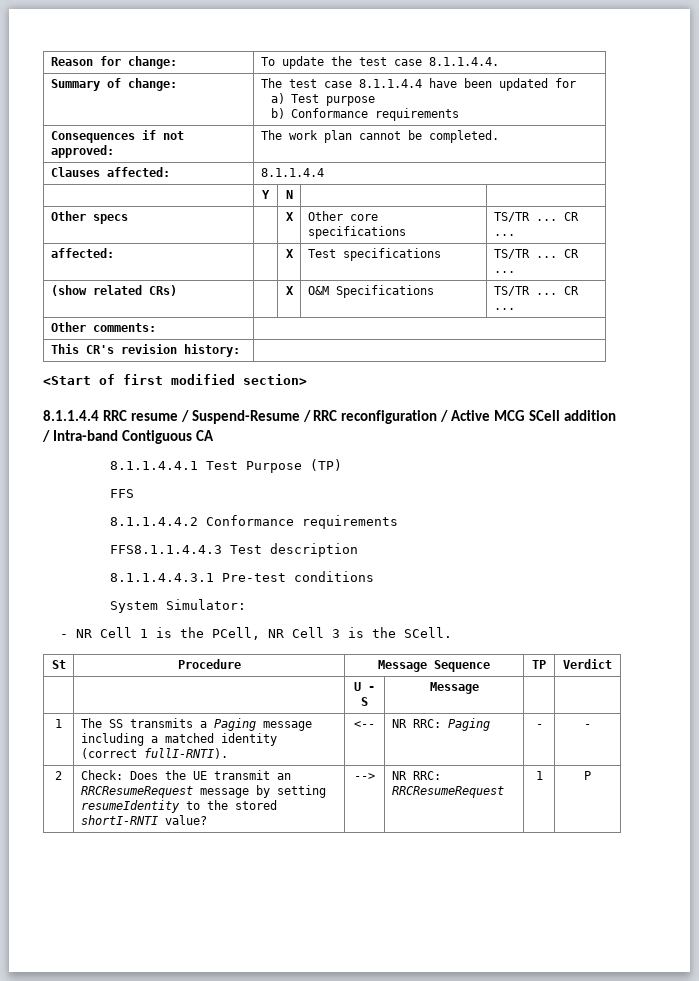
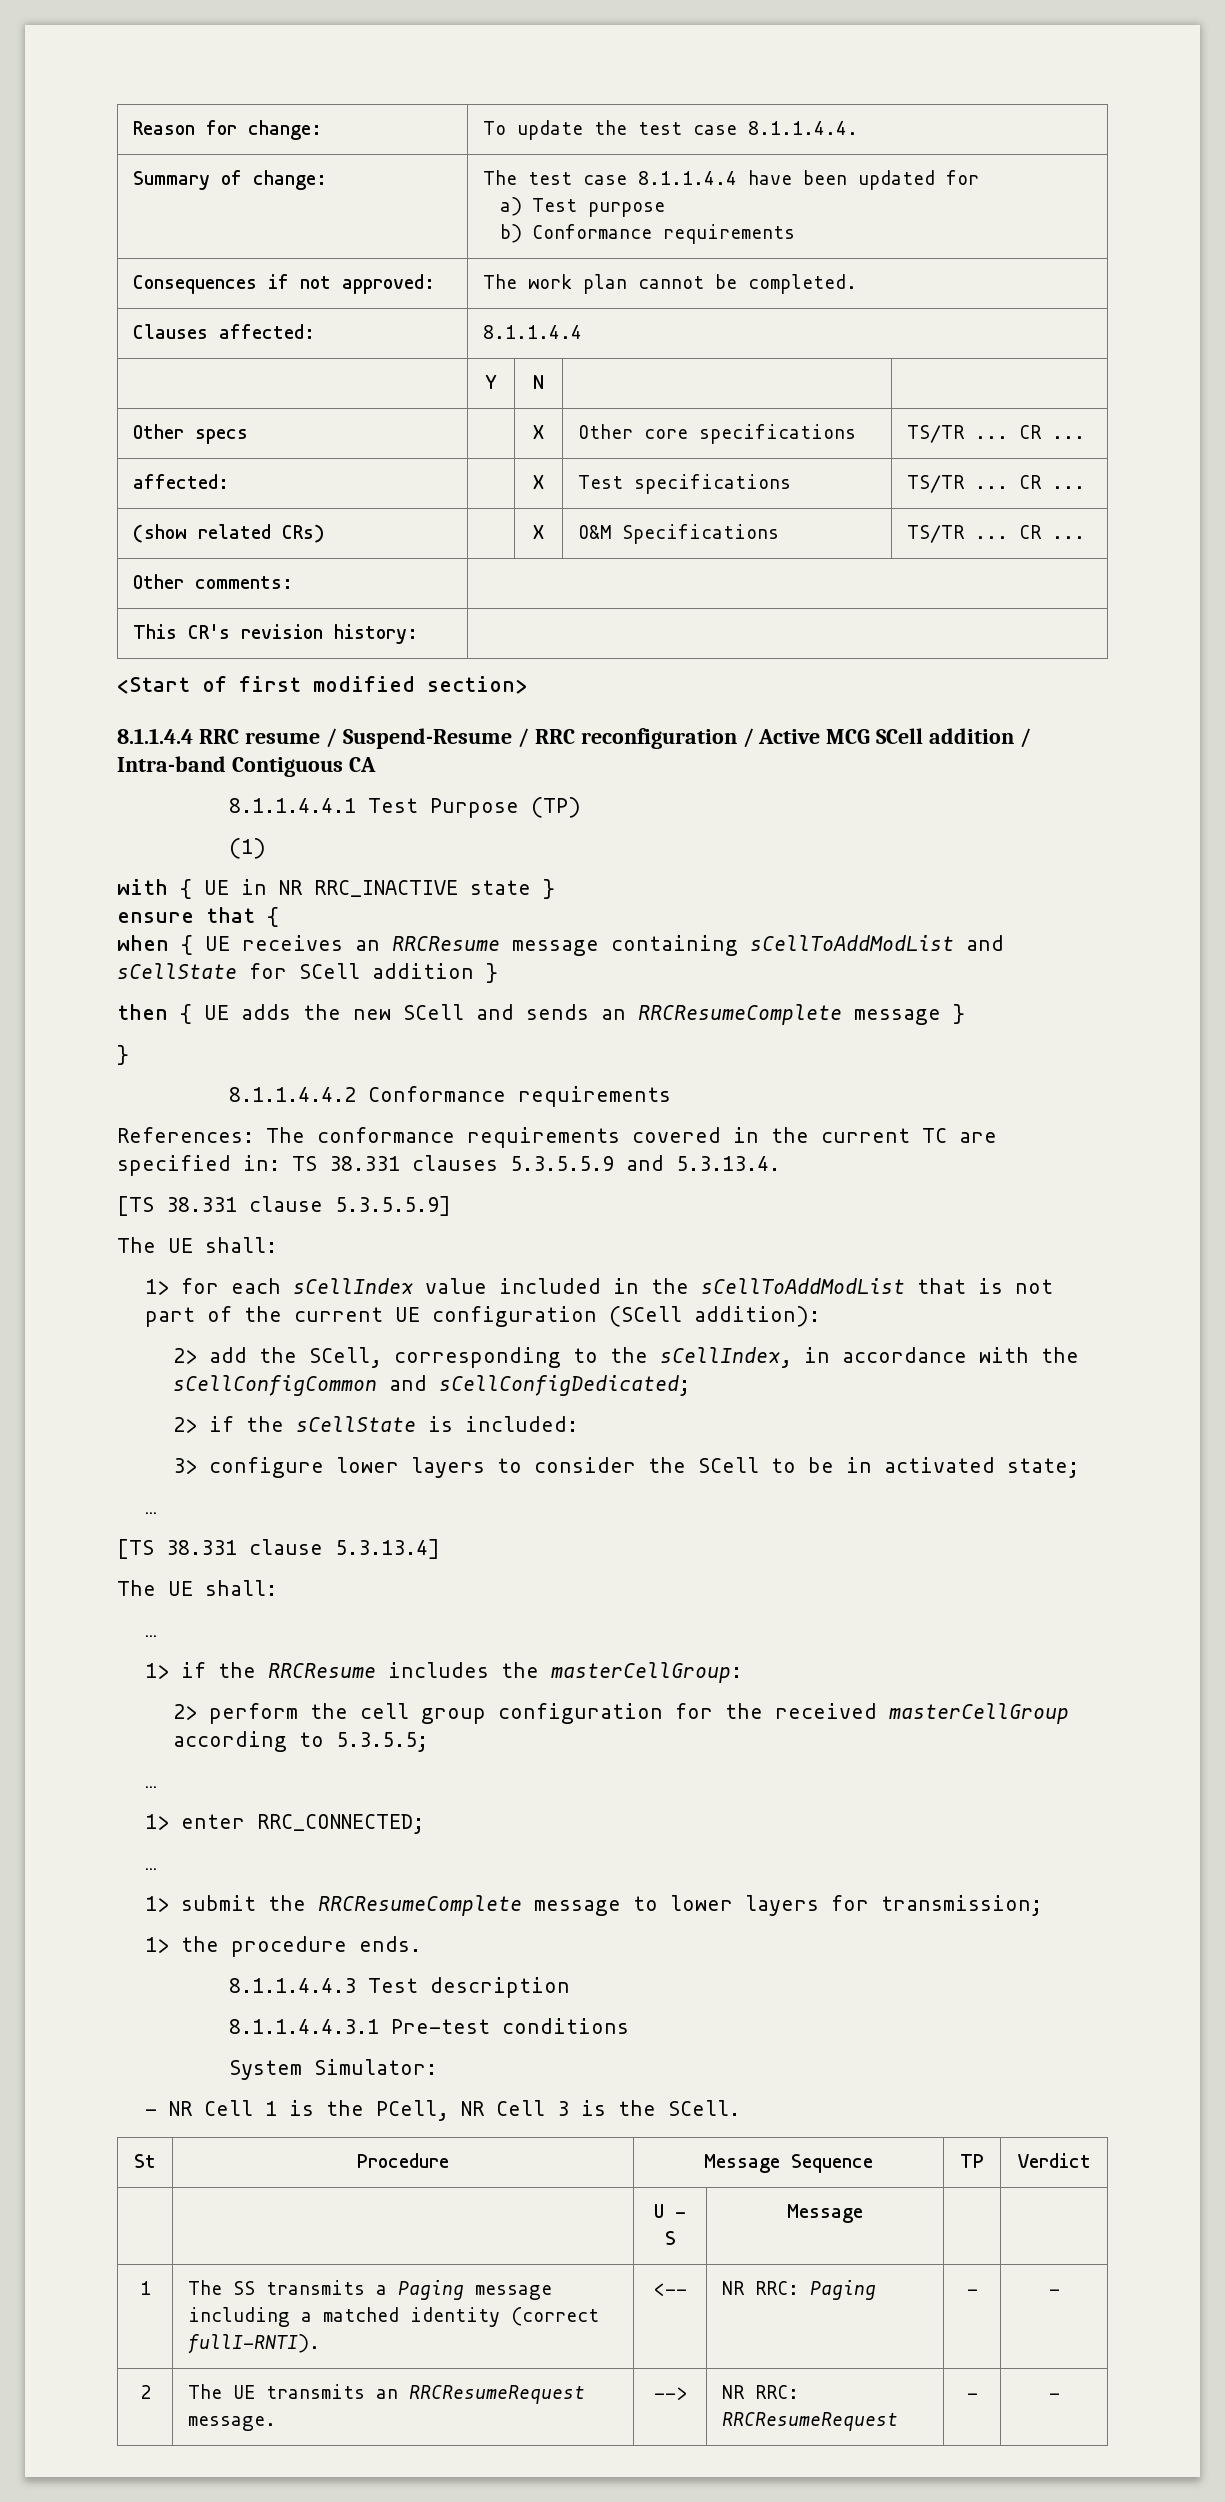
[110,489,135,498] [110,515,399,529] [110,545,223,554] FFS // 8.1.1.4.4.2 Conformance requirements // FFS8.1.1.4.4.3 -> [229,838,267,859] [117,879,555,899] [117,907,279,927] [117,935,1004,956] [117,963,498,983] [117,1004,965,1025] [117,1045,129,1065] [229,1086,672,1107] [117,1127,997,1148] [117,1155,780,1176] [117,1196,451,1216] [117,1237,277,1253] [145,1278,1054,1295] [145,1306,821,1327] [173,1347,1080,1368] [173,1375,691,1396] [173,1416,579,1433] [173,1457,1080,1478] [145,1512,158,1514] [117,1539,440,1559] [117,1580,277,1596] [145,1635,158,1637] [145,1662,743,1683] [173,1703,1070,1724] [173,1731,429,1752] [145,1786,158,1788] [145,1814,425,1834] [145,1868,158,1870] [145,1895,1043,1916] [145,1936,422,1957] [229,1978,357,1993] (1) // with { UE in NR RRC_INACTIVE state } // ensure that { // when { UE receives an RRCResume message containing sCellToAddModList and sCellState for SCell addition } // then { UE adds the new SCell and sends an RRCResumeComplete message } // } // 8.1.1.4.4.2 Conformance requirements // References: The conformance requirements covered in the current TC are specified in: TS 38.331 clauses 5.3.5.5.9 and 5.3.13.4. // [TS 38.331 clause 5.3.5.5.9] // The UE shall: // 1> for each sCellIndex value included in the sCellToAddModList that is not part of the current UE configuration (SCell addition): // 2> add the SCell, corresponding to the sCellIndex, in accordance with the sCellConfigCommon and sCellConfigDedicated; // 2> if the sCellState is included: // 3> configure lower layers to consider the SCell to be in activated state; // … // [TS 38.331 clause 5.3.13.4] // The UE shall: // … // 1> if the RRCResume includes the masterCellGroup: // 2> perform the cell group configuration for the received masterCellGroup according to 5.3.5.5; // … // 1> enter RRC_CONNECTED; // … // 1> submit the RRCResumeComplete message to lower layers for transmission; // 1> the procedure ends. // 8.1.1.4.4.3
[80,770,291,780] [80,785,326,798] [80,800,277,813] [80,815,207,825] Check: Does the UE transmit an RRCResumeRequest message by setting resumeIdentity to the stored shortI-RNTI value? -> [188,2384,586,2404] [188,2416,277,2431] The UE transmits an RRCResumeRequest message.
[535,771,543,780] [584,771,591,780] 1 | P -> [966,2393,978,2399] [1048,2393,1060,2399] - | -

